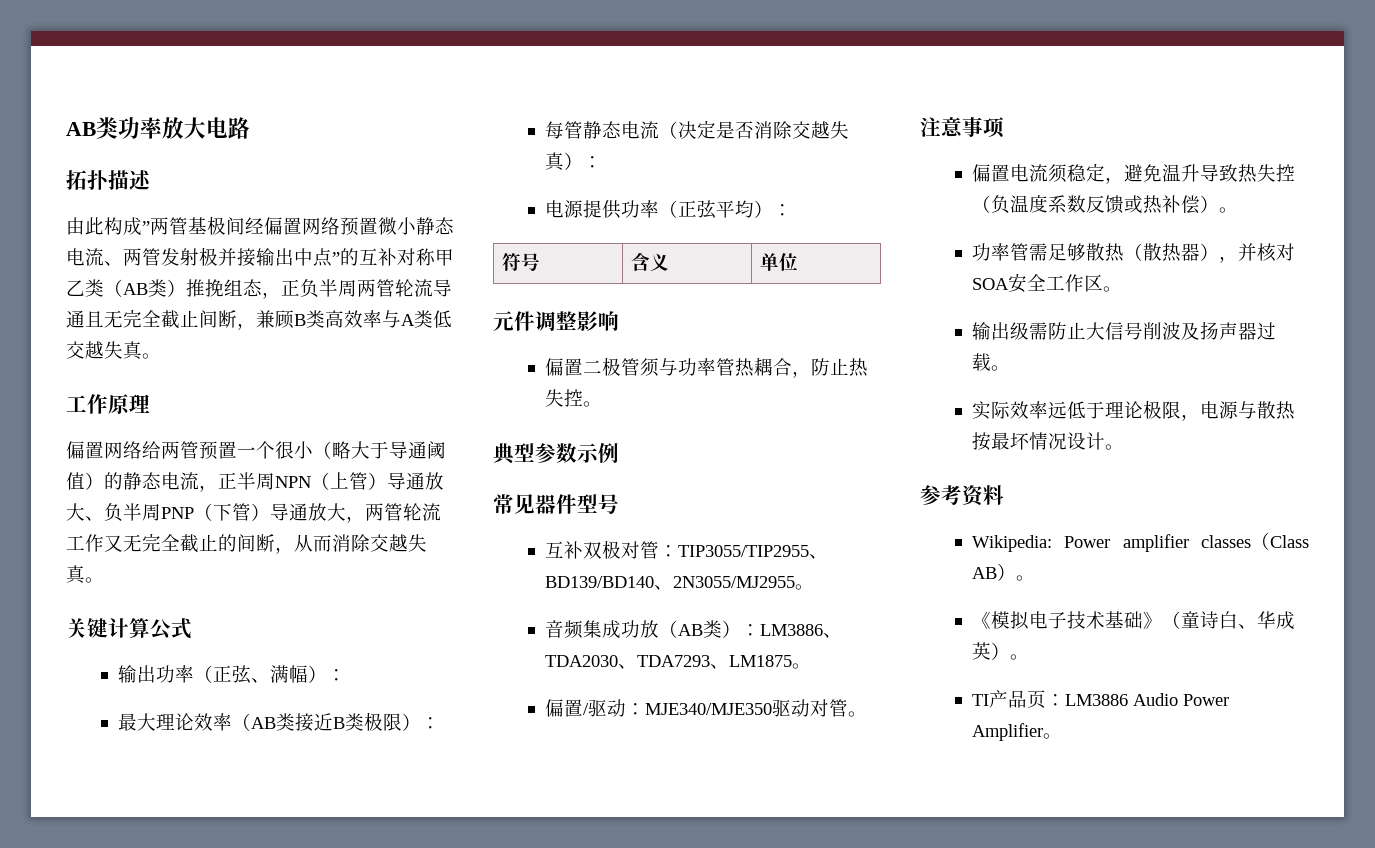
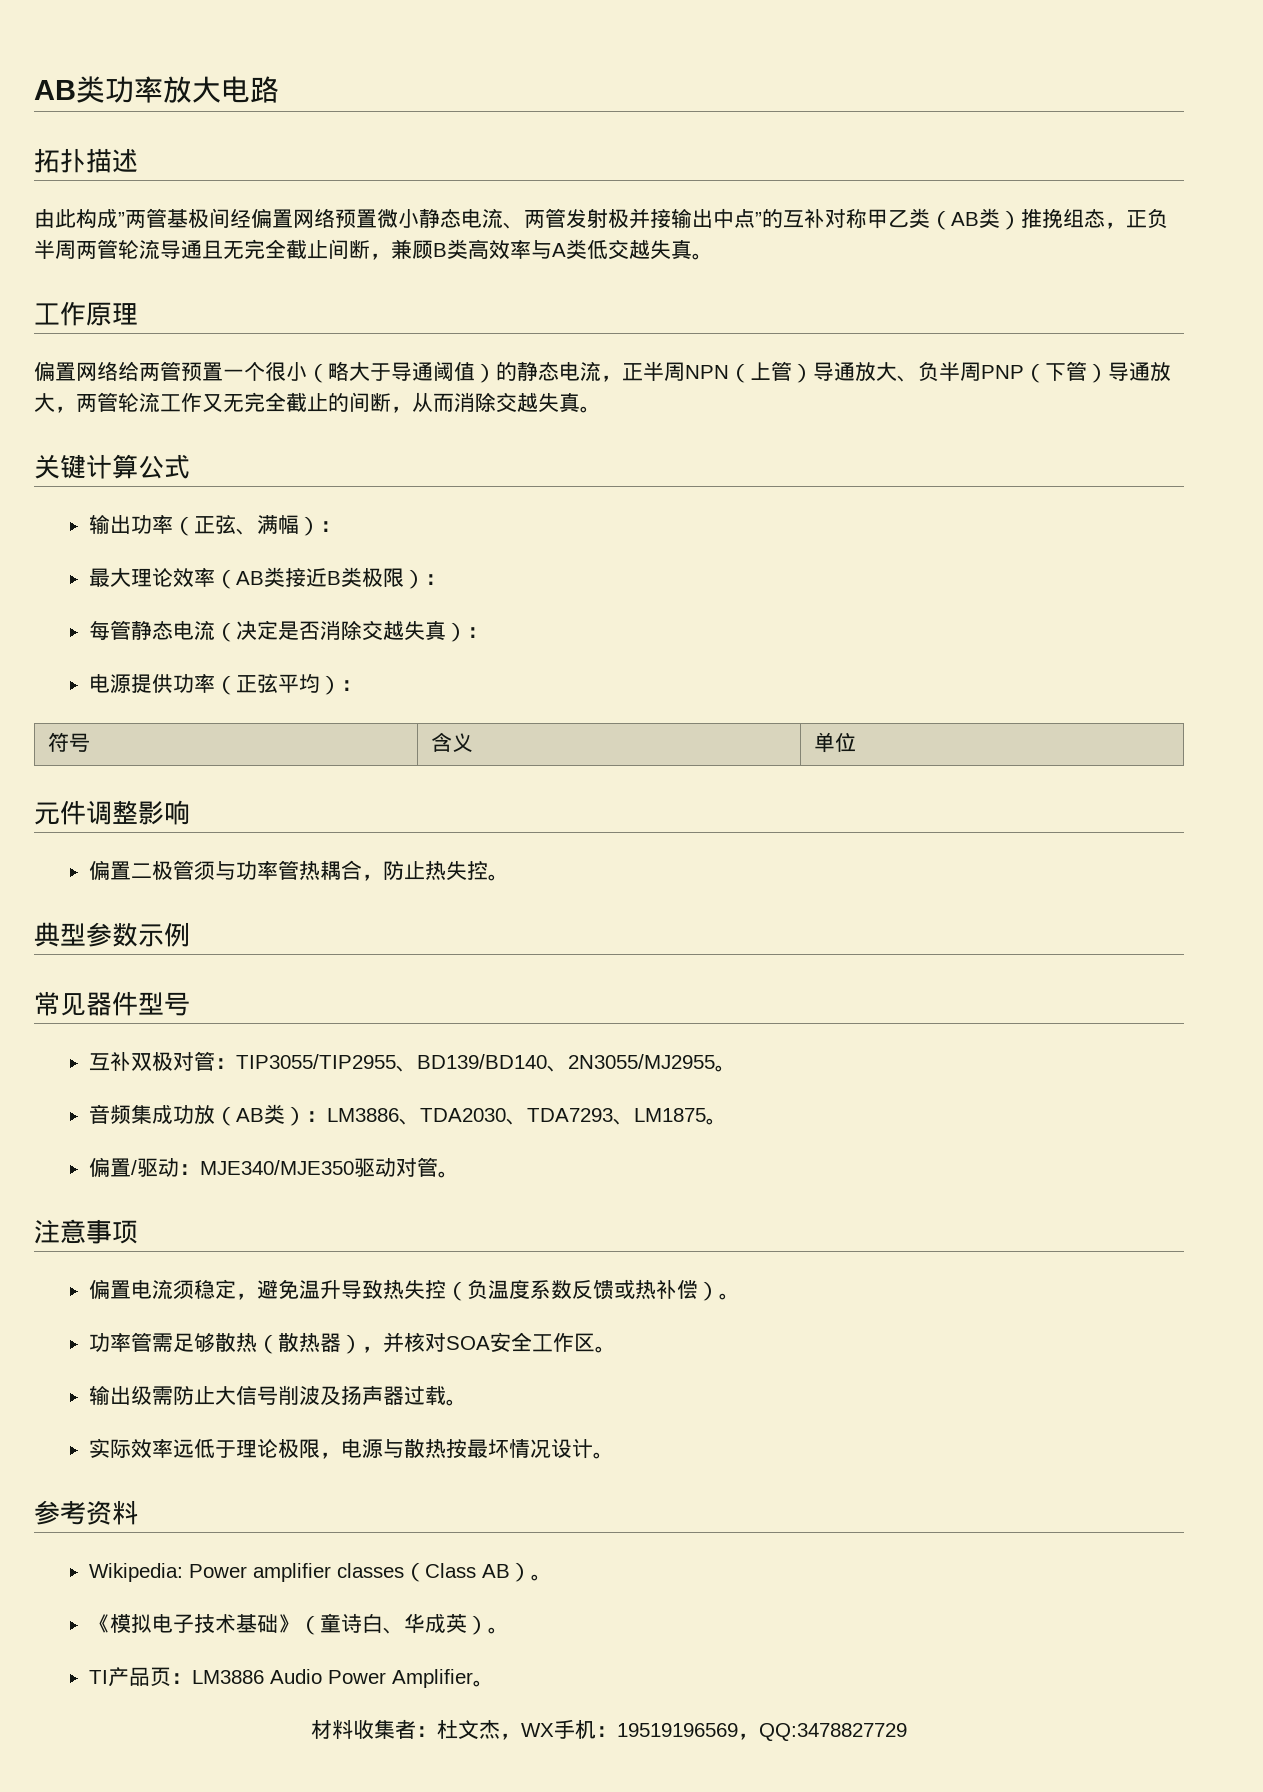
(1062, 736) none -> [311,1719,907,1741] // 材料收集者：杜文杰，WX手机：19519196569，QQ:3478827729

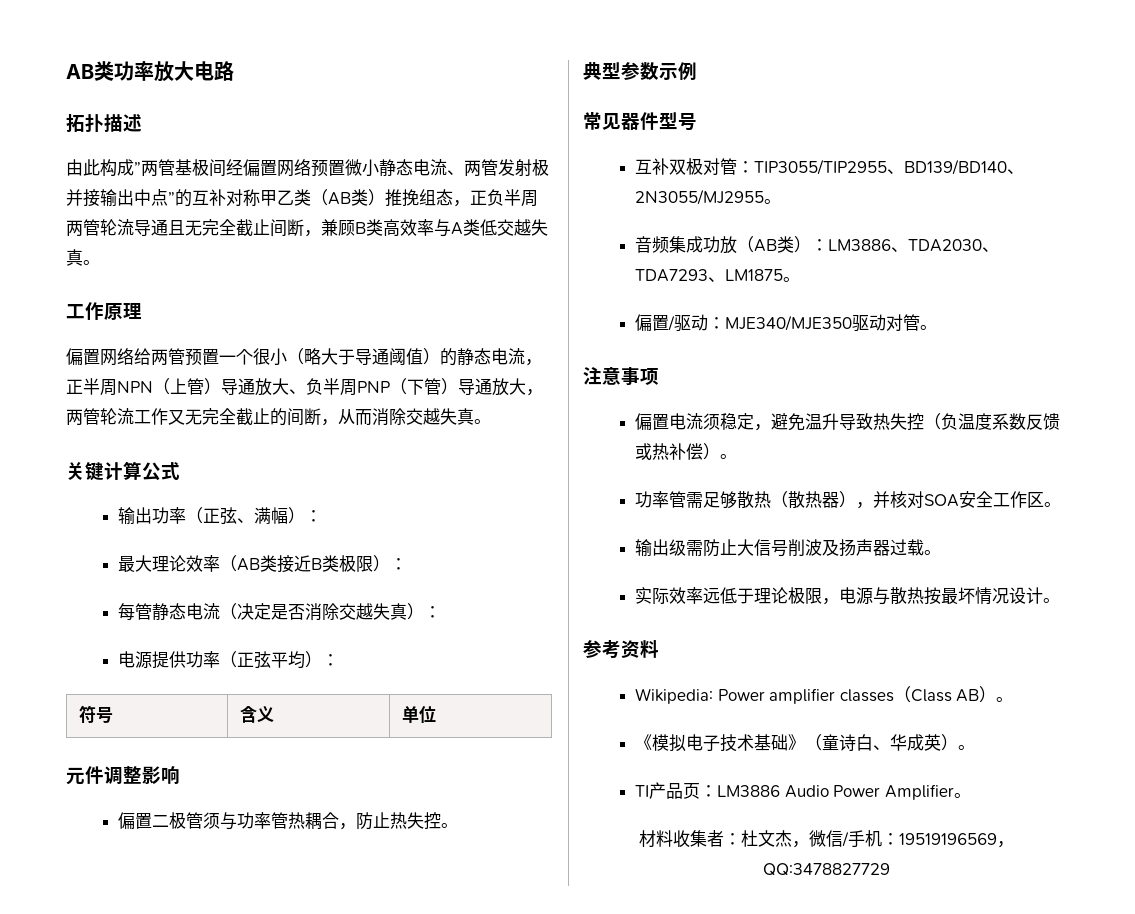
[521,1723,554,1737] WX -> [808,830,849,847] 微信/

